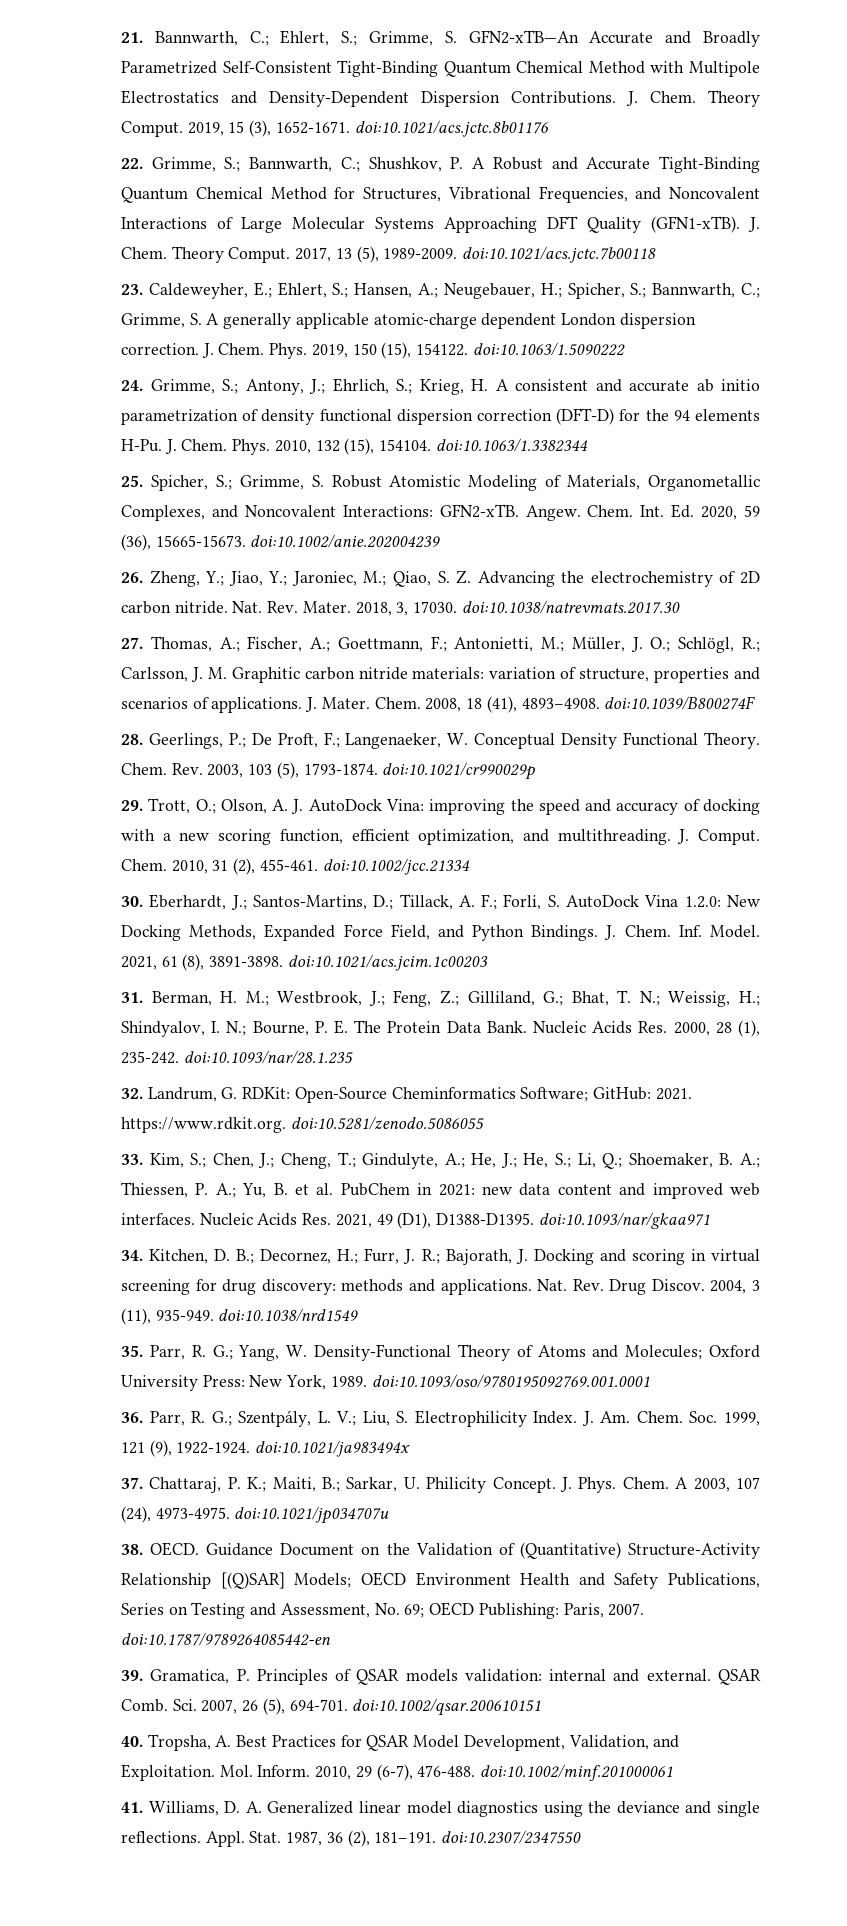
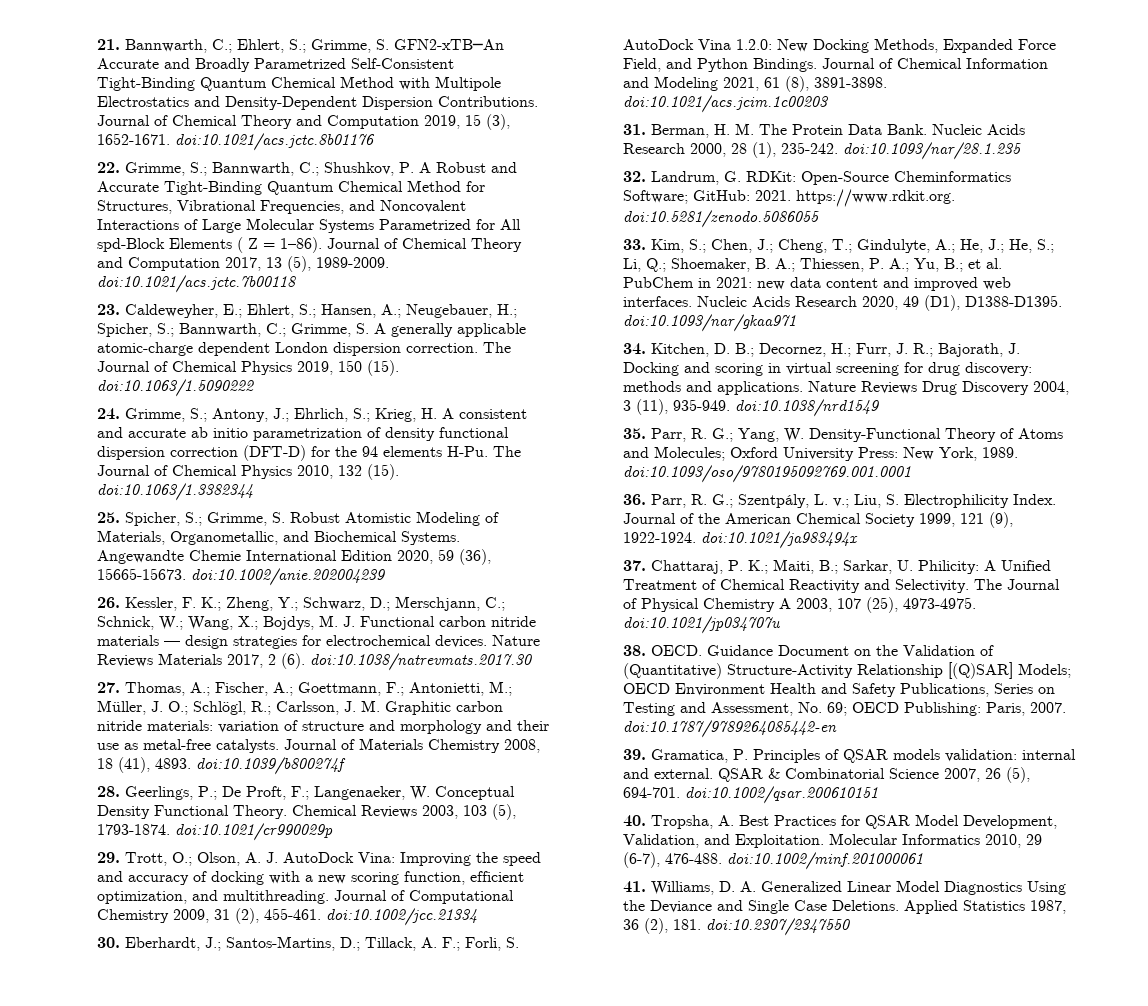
[468,30,579,44] GFN2-xTB—An -> [394,39,505,50] GFN2-xTB─An
[626,90,761,107] [121,121,184,137] J. Chem. Theory Comput. -> [97,115,420,129] Journal of Chemical Theory and Computation
[444,216,760,233] [121,246,291,263] Approaching DFT Quality (GFN1-xTB). J. Chem. Theory Comput. -> [379,219,522,230] [97,237,523,253] [97,257,221,271] Parametrized for All spd-Block Elements ( Z = 1–86). Journal of Chemical Theory and Computation
[201,342,469,359] J. Chem. Phys. 2019, 150 (15), 154122. -> [483,342,512,353] [97,360,400,376] The Journal of Chemical Physics 2019, 150 (15).
[164,438,432,455] J. Chem. Phys. 2010, 132 (15), 154104. -> [493,446,522,457] [97,464,400,480] The Journal of Chemical Physics 2010, 132 (15).
[648,475,760,491] [121,504,695,521] Organometallic Complexes, and Noncovalent Interactions: GFN2-xTB. Angew. Chem. Int. Ed. -> [170,531,461,545] [97,550,393,564] Organometallic, and Biochemical Systems. Angewandte Chemie International Edition
[149,570,760,587] [121,601,458,616] Zheng, Y.; Jiao, Y.; Jaroniec, M.; Qiao, S. Z. Advancing the electrochemistry of 2D carbon nitride. Nat. Rev. Mater. 2018, 3, 17030. -> [125,596,506,611] [97,615,537,630] [97,635,541,649] [97,653,306,669] Kessler, F. K.; Zheng, Y.; Schwarz, D.; Merschjann, C.; Schnick, W.; Wang, X.; Bojdys, M. J. Functional carbon nitride materials — design strategies for electrochemical devices. Nature Reviews Materials 2017, 2 (6).
[579,667,760,683] [121,697,421,713] structure, properties and scenarios of applications. J. Mater. Chem. -> [302,720,550,734] [97,738,501,753] structure and morphology and their use as metal-free catalysts. Journal of Materials Chemistry
[521,696,756,710] 4893–4908. doi:10.1039/B800274F -> [155,757,347,775] 4893. doi:10.1039/b800274f
[121,763,203,775] Chem. Rev. -> [292,805,418,818] Chemical Reviews
[429,799,506,815] improving -> [400,852,472,866] Improving
[677,829,760,845] [121,859,208,874] J. Comput. Chem. 2010, -> [334,890,515,904] [97,909,210,923] Journal of Computational Chemistry 2009,
[604,925,760,940] J. Chem. Inf. Model. -> [822,58,1049,69] [623,76,719,91] Journal of Chemical Information and Modeling
[245,990,760,1007] [121,1020,349,1037] M.; Westbrook, J.; Feng, Z.; Gilliland, G.; Bhat, T. N.; Weissig, H.; Shindyalov, I. N.; Bourne, P. E. -> [735,123,755,135] M.
[638,1021,668,1033] Res. -> [623,143,686,154] Research
[273,1183,288,1195] B. -> [944,258,964,272] B.;
[302,1213,372,1228] Res. 2021, -> [795,296,899,310] Research 2020,
[537,1279,705,1295] Nat. Rev. Drug Discov. -> [808,381,1030,395] Nature Reviews Drug Discovery
[336,1411,357,1426] V.; -> [833,498,850,508] v.;
[581,1411,718,1426] J. Am. Chem. Soc. -> [623,513,916,527] Journal of the American Chemical Society
[426,1477,669,1493] Philicity Concept. J. Phys. Chem. -> [918,560,1052,574] [623,579,1061,593] [623,598,776,612] Philicity: A Unified Treatment of Chemical Reactivity and Selectivity. The Journal of Physical Chemistry
[121,1506,152,1523] (24), -> [866,597,899,613] (25),
[121,1699,197,1712] Comb. Sci. -> [768,768,940,779] & Combinatorial Science
[219,1765,311,1777] Mol. Inform. -> [829,833,981,845] Molecular Informatics
[358,1801,761,1817] [121,1831,282,1847] linear model diagnostics using the deviance and single reflections. Appl. Stat. -> [847,880,1067,895] [623,900,1026,914] Linear Model Diagnostics Using the Deviance and Single Case Deletions. Applied Statistics
[374,1832,437,1843] 181–191. -> [673,919,702,930] 181.

